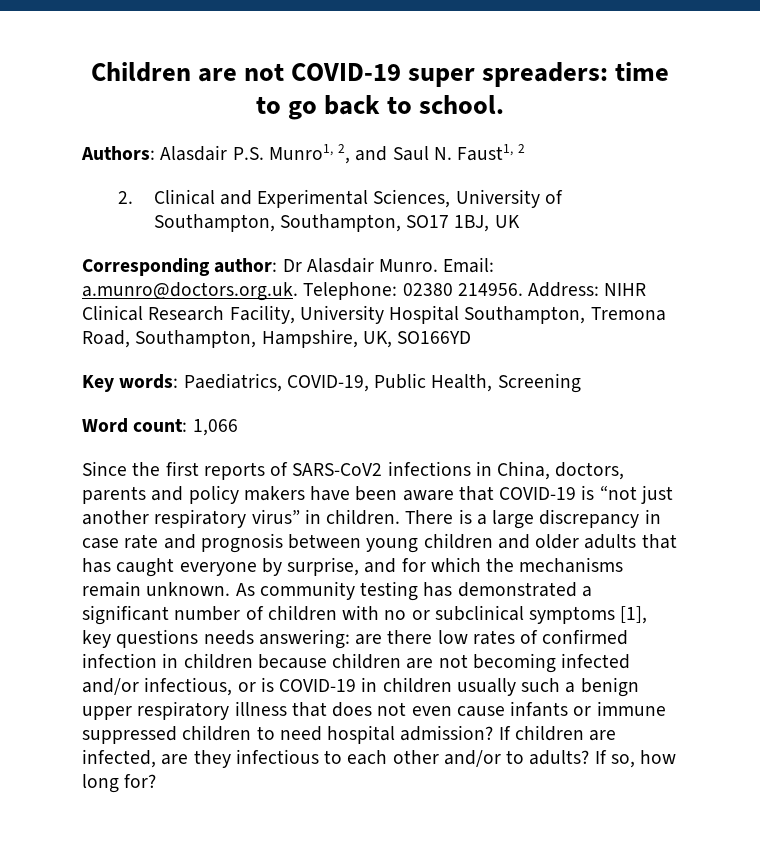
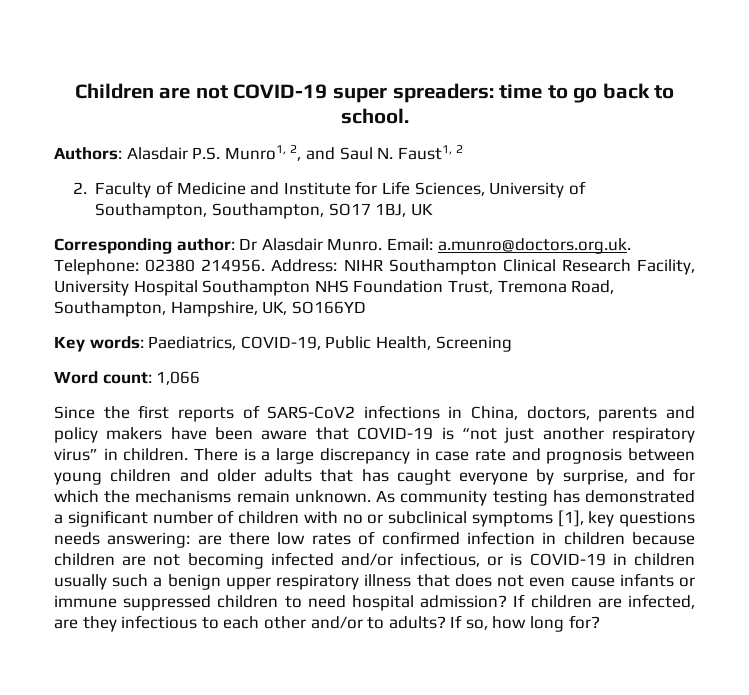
[153,189,369,208] Clinical and Experimental -> [95,181,411,198] Faculty of Medicine and Institute for Life
(647, 289) none -> [388,259,497,275] Southampton
[464,306,586,324] Southampton, -> [202,280,493,296] Southampton NHS Foundation Trust,

